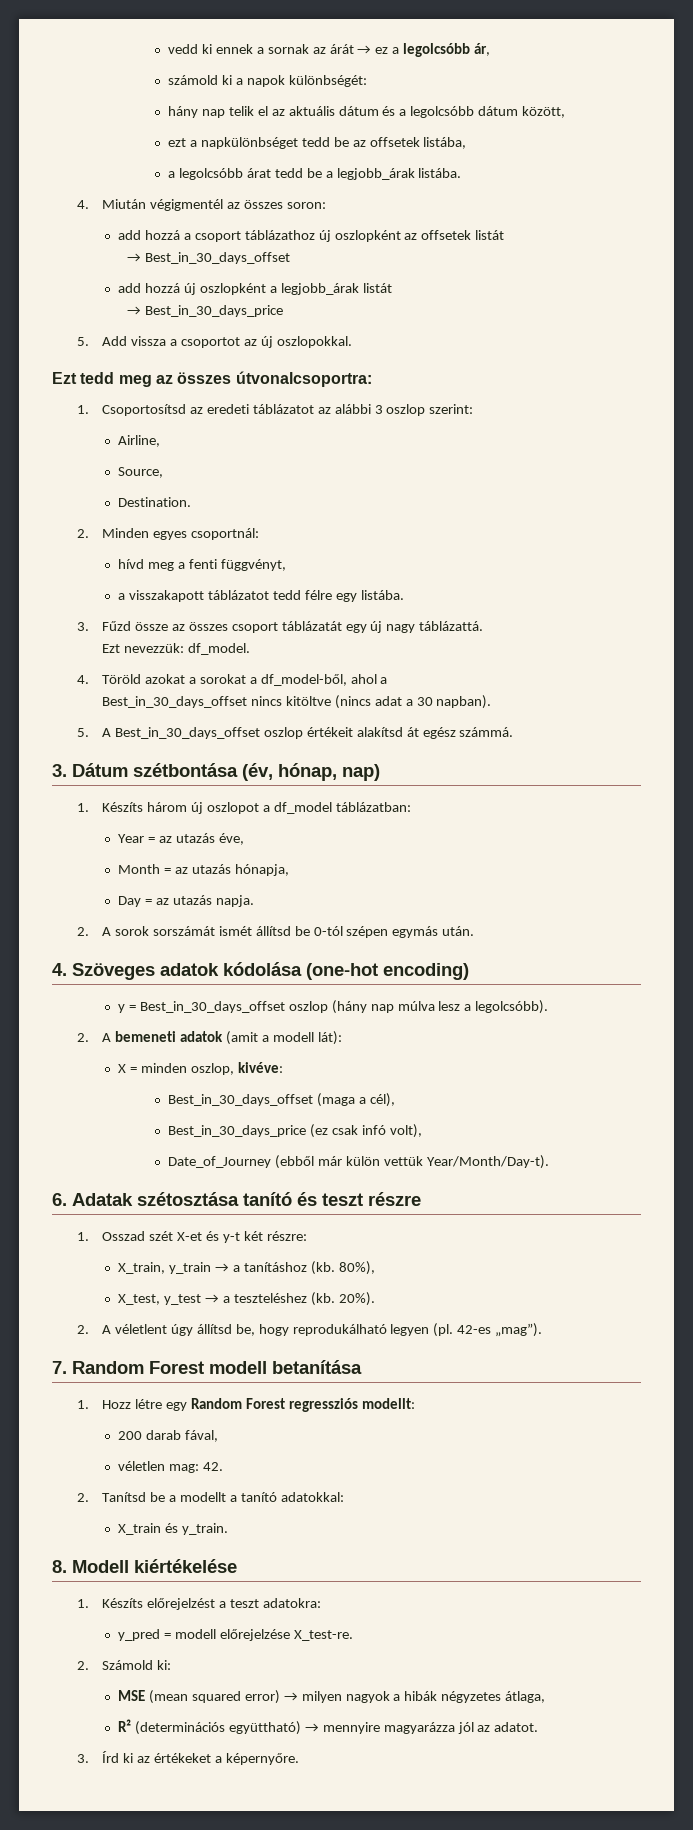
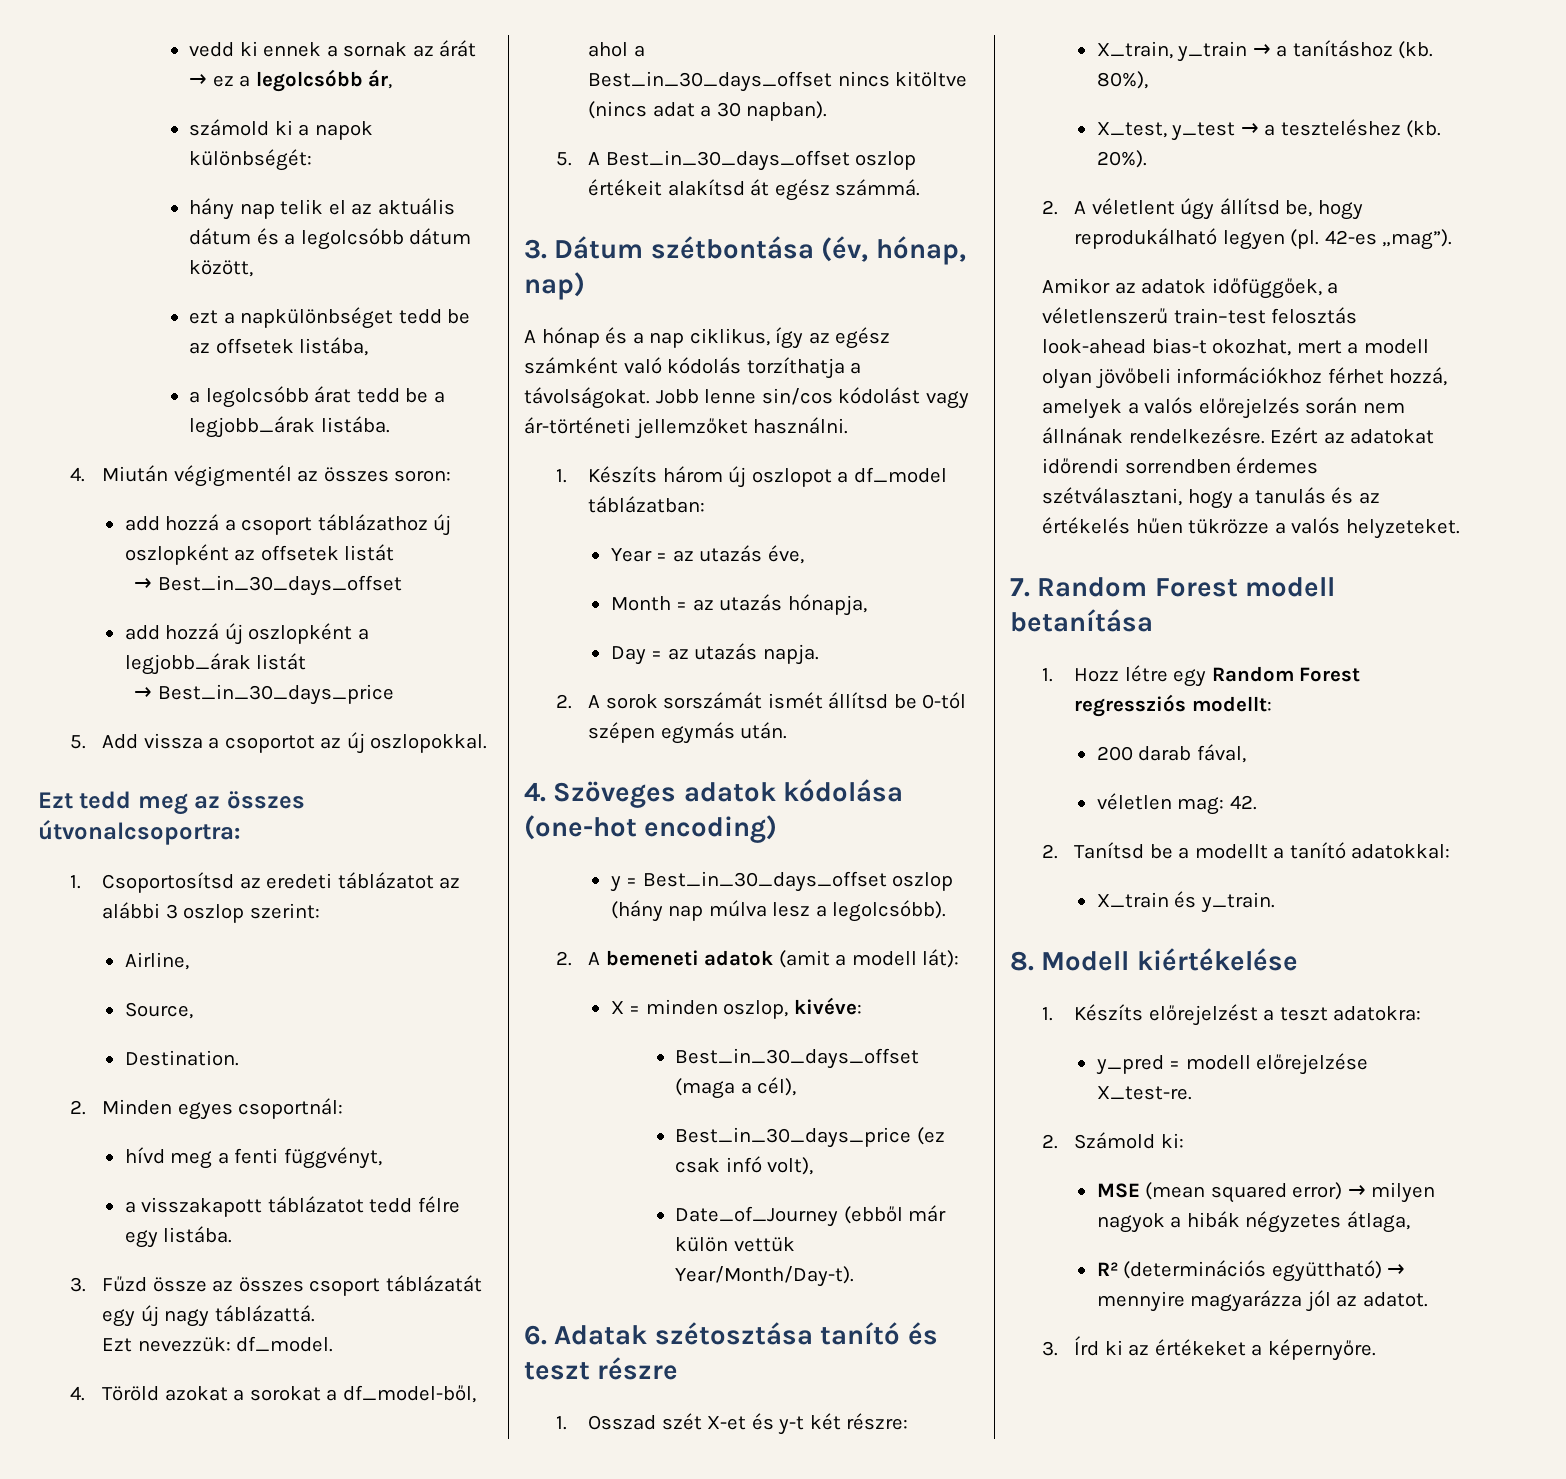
(380, 772) none -> [524,327,891,349] [524,357,862,379] [524,387,969,409] [524,417,849,439] // A hónap és a nap ciklikus, így az egész számként való kódolás torzíthatja a távolságokat. Jobb lenne sin/cos kódolást vagy ár-történeti jellemzőket használni.
(543, 1330) none -> [1042,278,1339,299] [1042,307,1358,324] [1042,338,1429,356] [1042,367,1448,389] [1042,397,1405,419] [1042,427,1435,444] [1042,457,1319,474] [1042,487,1380,509] [1042,517,1460,539] // Amikor az adatok időfüggőek, a véletlenszerű train–test felosztás look-ahead bias-t okozhat, mert a modell olyan jövőbeli információkhoz férhet hozzá, amelyek a valós előrejelzés során nem állnának rendelkezésre. Ezért az adatokat időrendi sorrendben érdemes szétválasztani, hogy a tanulás és az értékelés hűen tükrözze a valós helyzeteket.

